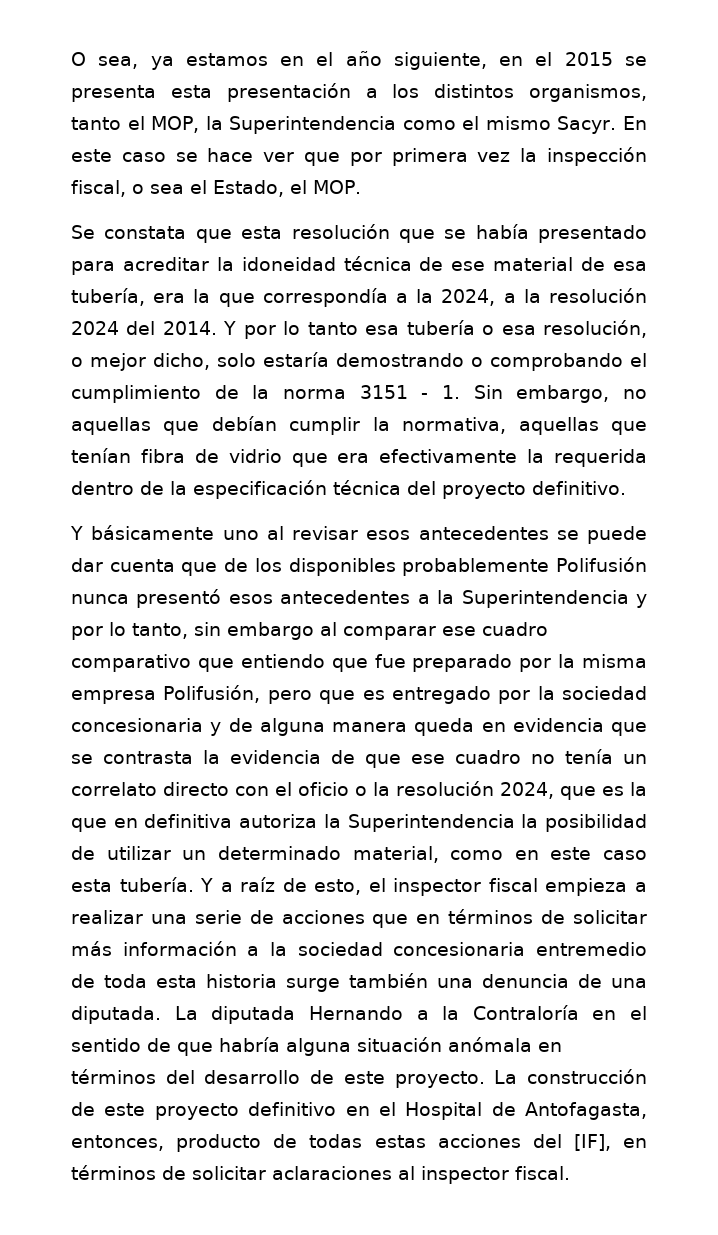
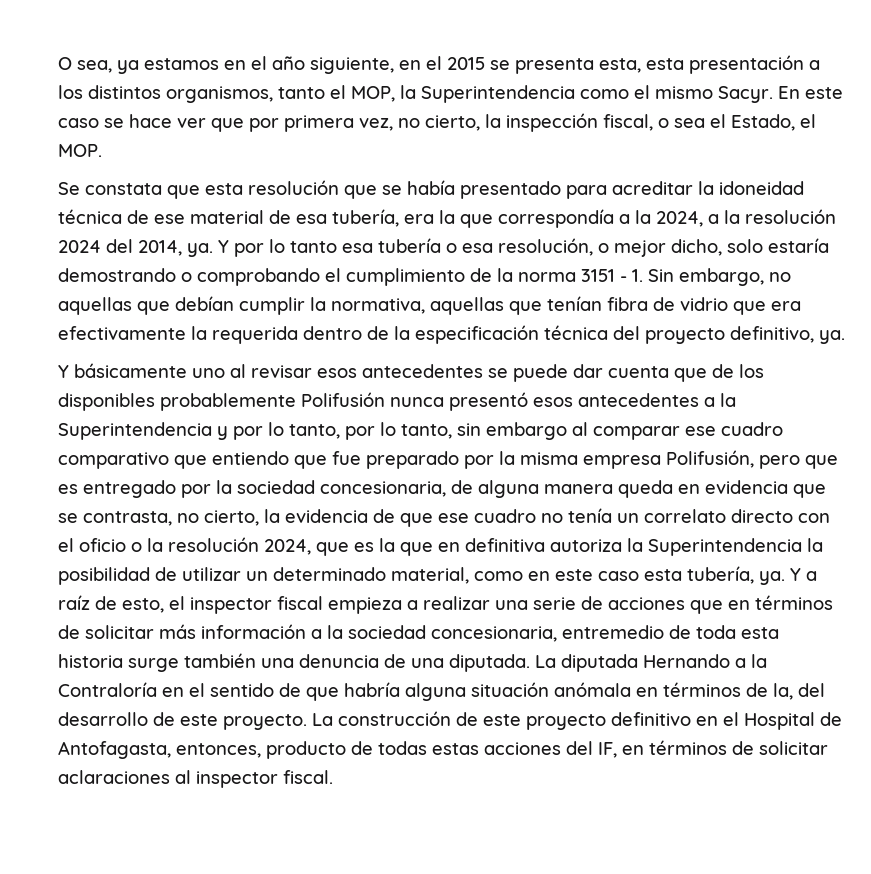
(156, 93) none -> [599,58,641,73] esta,
[477,152,511,162] vez -> [359,115,480,131] vez, no cierto,
[162,321,217,335] 2014. -> [138,240,213,257] 2014, ya.
[532,481,626,495] definitivo. -> [730,326,845,344] definitivo, ya.
(188, 631) none -> [345,422,452,440] por lo tanto,
[71,718,222,736] concesionaria y -> [320,481,446,497] concesionaria,
[103,751,193,764] contrasta -> [83,510,259,526] contrasta, no cierto,
[119,877,194,892] tubería. -> [687,566,785,585] tubería, ya.
[393,942,526,956] concesionaria -> [431,626,557,642] concesionaria,
(156, 1076) none -> [746,683,793,700] de la,
[573,1134,611,1151] [IF], -> [598,742,617,758] IF,

